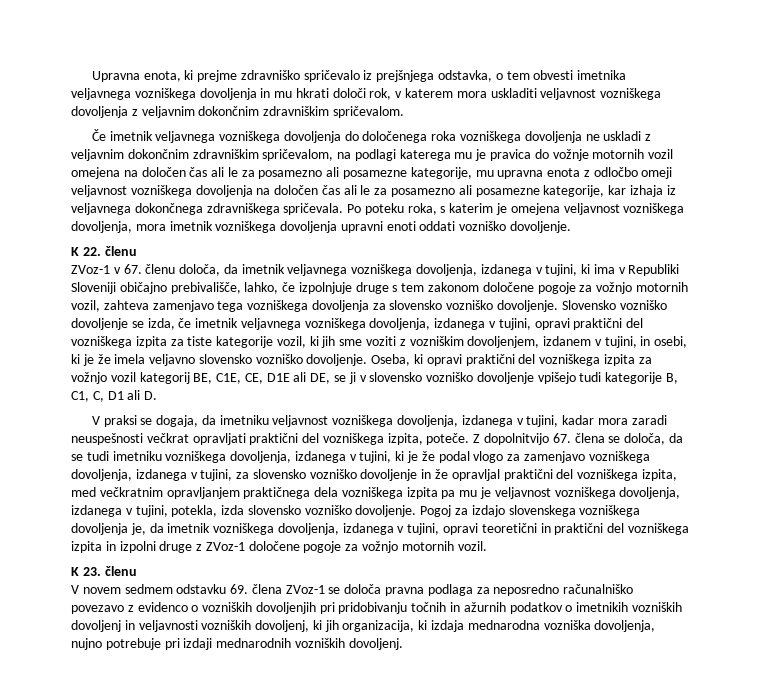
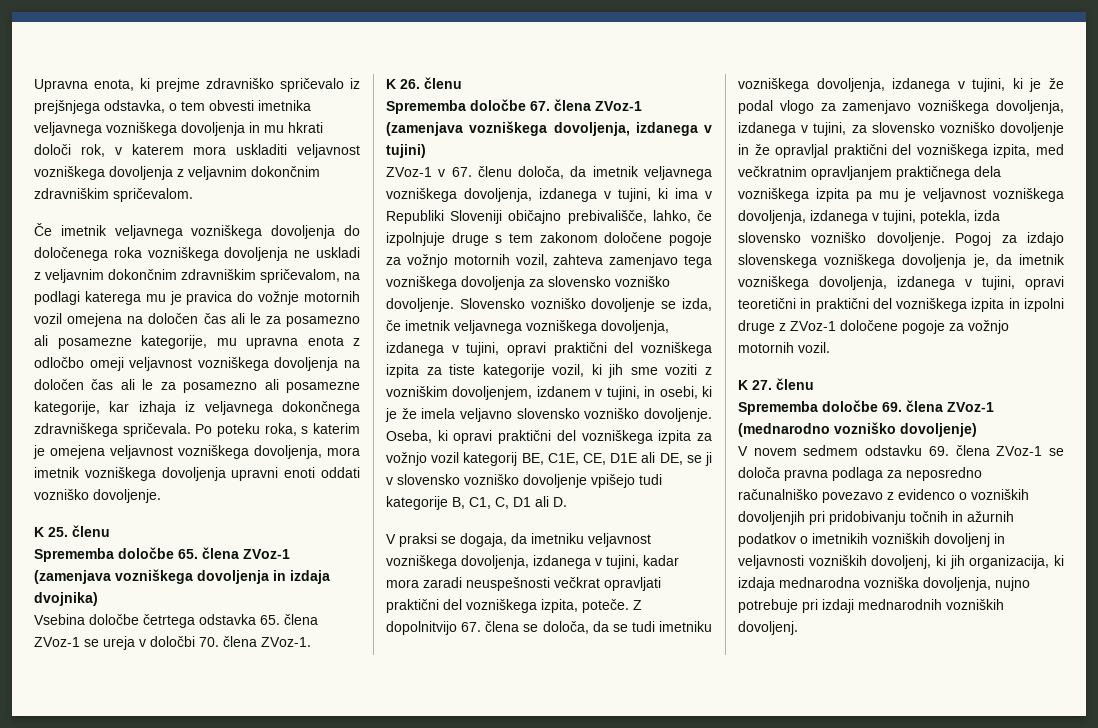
[82,246,137,256] 22. členu -> [48,525,110,537] [34,547,290,562] [34,569,330,584] [34,592,98,606] [34,614,318,628] [34,636,311,650] [386,77,462,89] [386,99,642,114] [386,121,712,136] [386,144,426,158] 25. členu // Sprememba določbe 65. člena ZVoz-1 (zamenjava vozniškega dovoljenja in izdaja dvojnika) // Vsebina določbe četrtega odstavka 65. člena ZVoz-1 se ureja v določbi 70. člena ZVoz-1. // K 26. členu // Sprememba določbe 67. člena ZVoz-1 (zamenjava vozniškega dovoljenja, izdanega v tujini)
[82,566,137,576] 23. členu -> [752,378,814,390] [738,400,994,415] [738,422,977,437] 27. členu // Sprememba določbe 69. člena ZVoz-1 (mednarodno vozniško dovoljenje)

